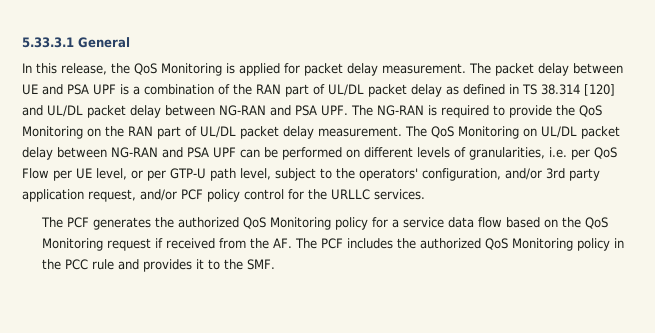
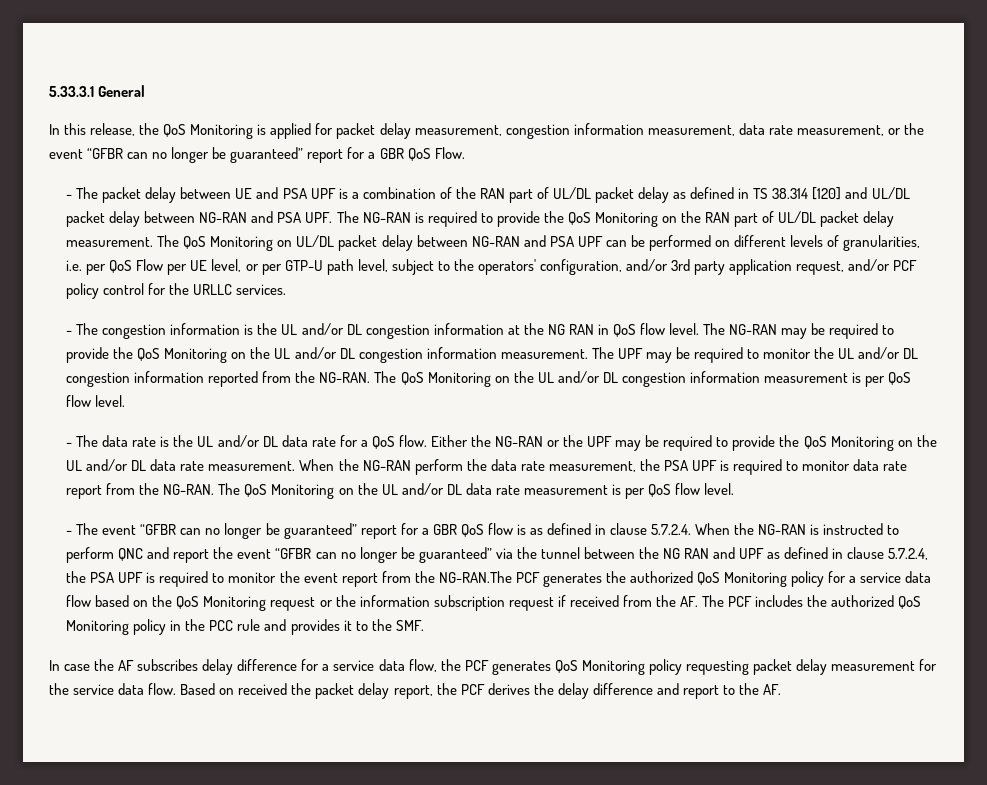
[382,63,466,74] measurement. -> [414,123,924,139] [49,147,465,163] [66,194,73,199] measurement, congestion information measurement, data rate measurement, or the event “GFBR can no longer be guaranteed” report for a GBR QoS Flow. // -
[40,217,63,228] The -> [66,323,895,339] [66,347,919,363] [66,371,912,387] [66,395,126,407] [66,435,937,451] [66,459,908,475] [66,483,735,499] [66,523,900,539] [66,547,929,563] [66,571,512,587] - The congestion information is the UL and/or DL congestion information at the NG RAN in QoS flow level. The NG-RAN may be required to provide the QoS Monitoring on the UL and/or DL congestion information measurement. The UPF may be required to monitor the UL and/or DL congestion information reported from the NG-RAN. The QoS Monitoring on the UL and/or DL congestion information measurement is per QoS flow level. // - The data rate is the UL and/or DL data rate for a QoS flow. Either the NG-RAN or the UPF may be required to provide the QoS Monitoring on the UL and/or DL data rate measurement. When the NG-RAN perform the data rate measurement, the PSA UPF is required to monitor data rate report from the NG-RAN. The QoS Monitoring on the UL and/or DL data rate measurement is per QoS flow level. // - The event “GFBR can no longer be guaranteed” report for a GBR QoS flow is as defined in clause 5.7.2.4. When the NG-RAN is instructed to perform QNC and report the event “GFBR can no longer be guaranteed” via the tunnel between the NG RAN and UPF as defined in clause 5.7.2.4, the PSA UPF is required to monitor the event report from the NG-RAN.The
(151, 244) none -> [319,595,554,611] or the information subscription request
(275, 264) none -> [49,659,938,675] [49,683,782,699] // In case the AF subscribes delay difference for a service data flow, the PCF generates QoS Monitoring policy requesting packet delay measurement for the service data flow. Based on received the packet delay report, the PCF derives the delay difference and report to the AF.

